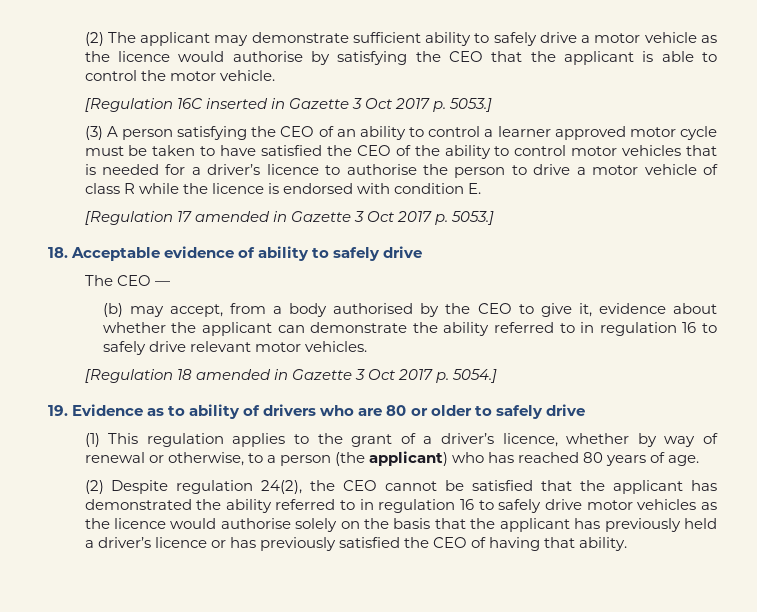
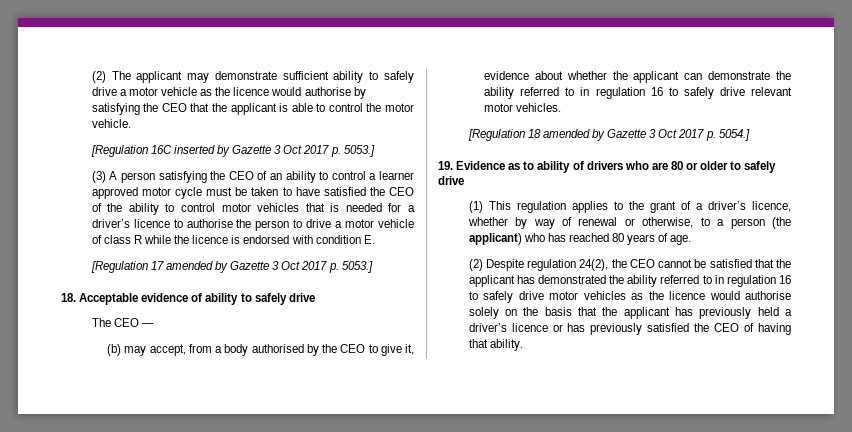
[270,98,285,109] in -> [217,145,231,157] by
[272,211,287,222] in -> [215,261,229,273] by
[273,369,288,380] in -> [592,129,606,141] by

